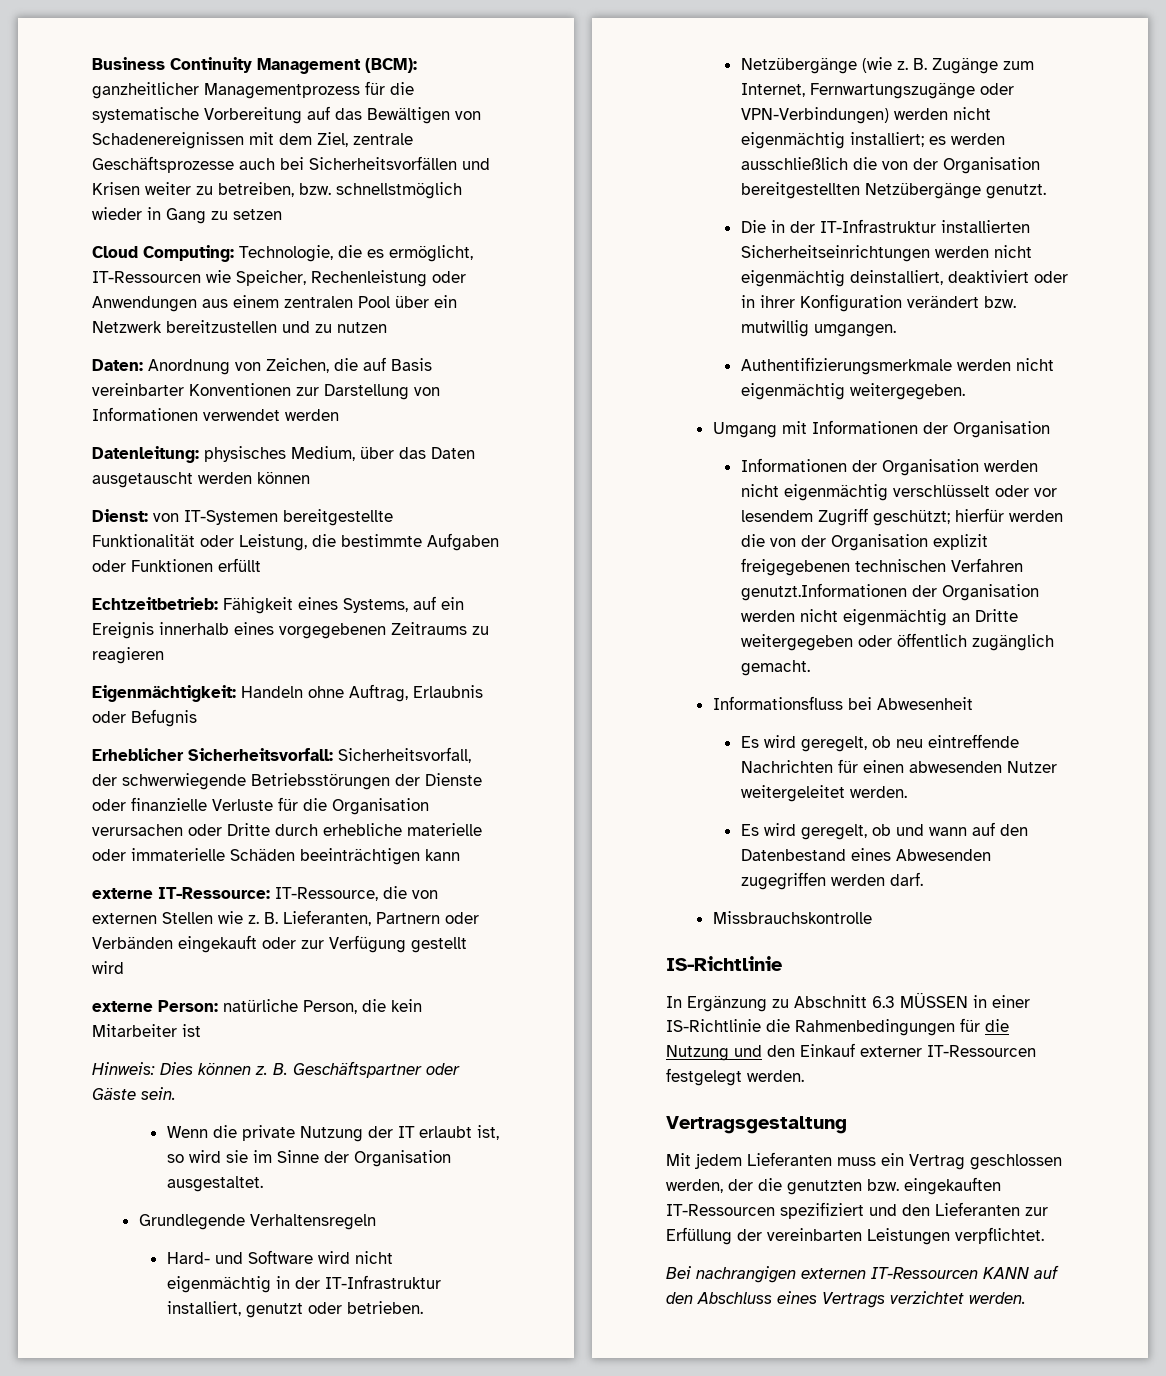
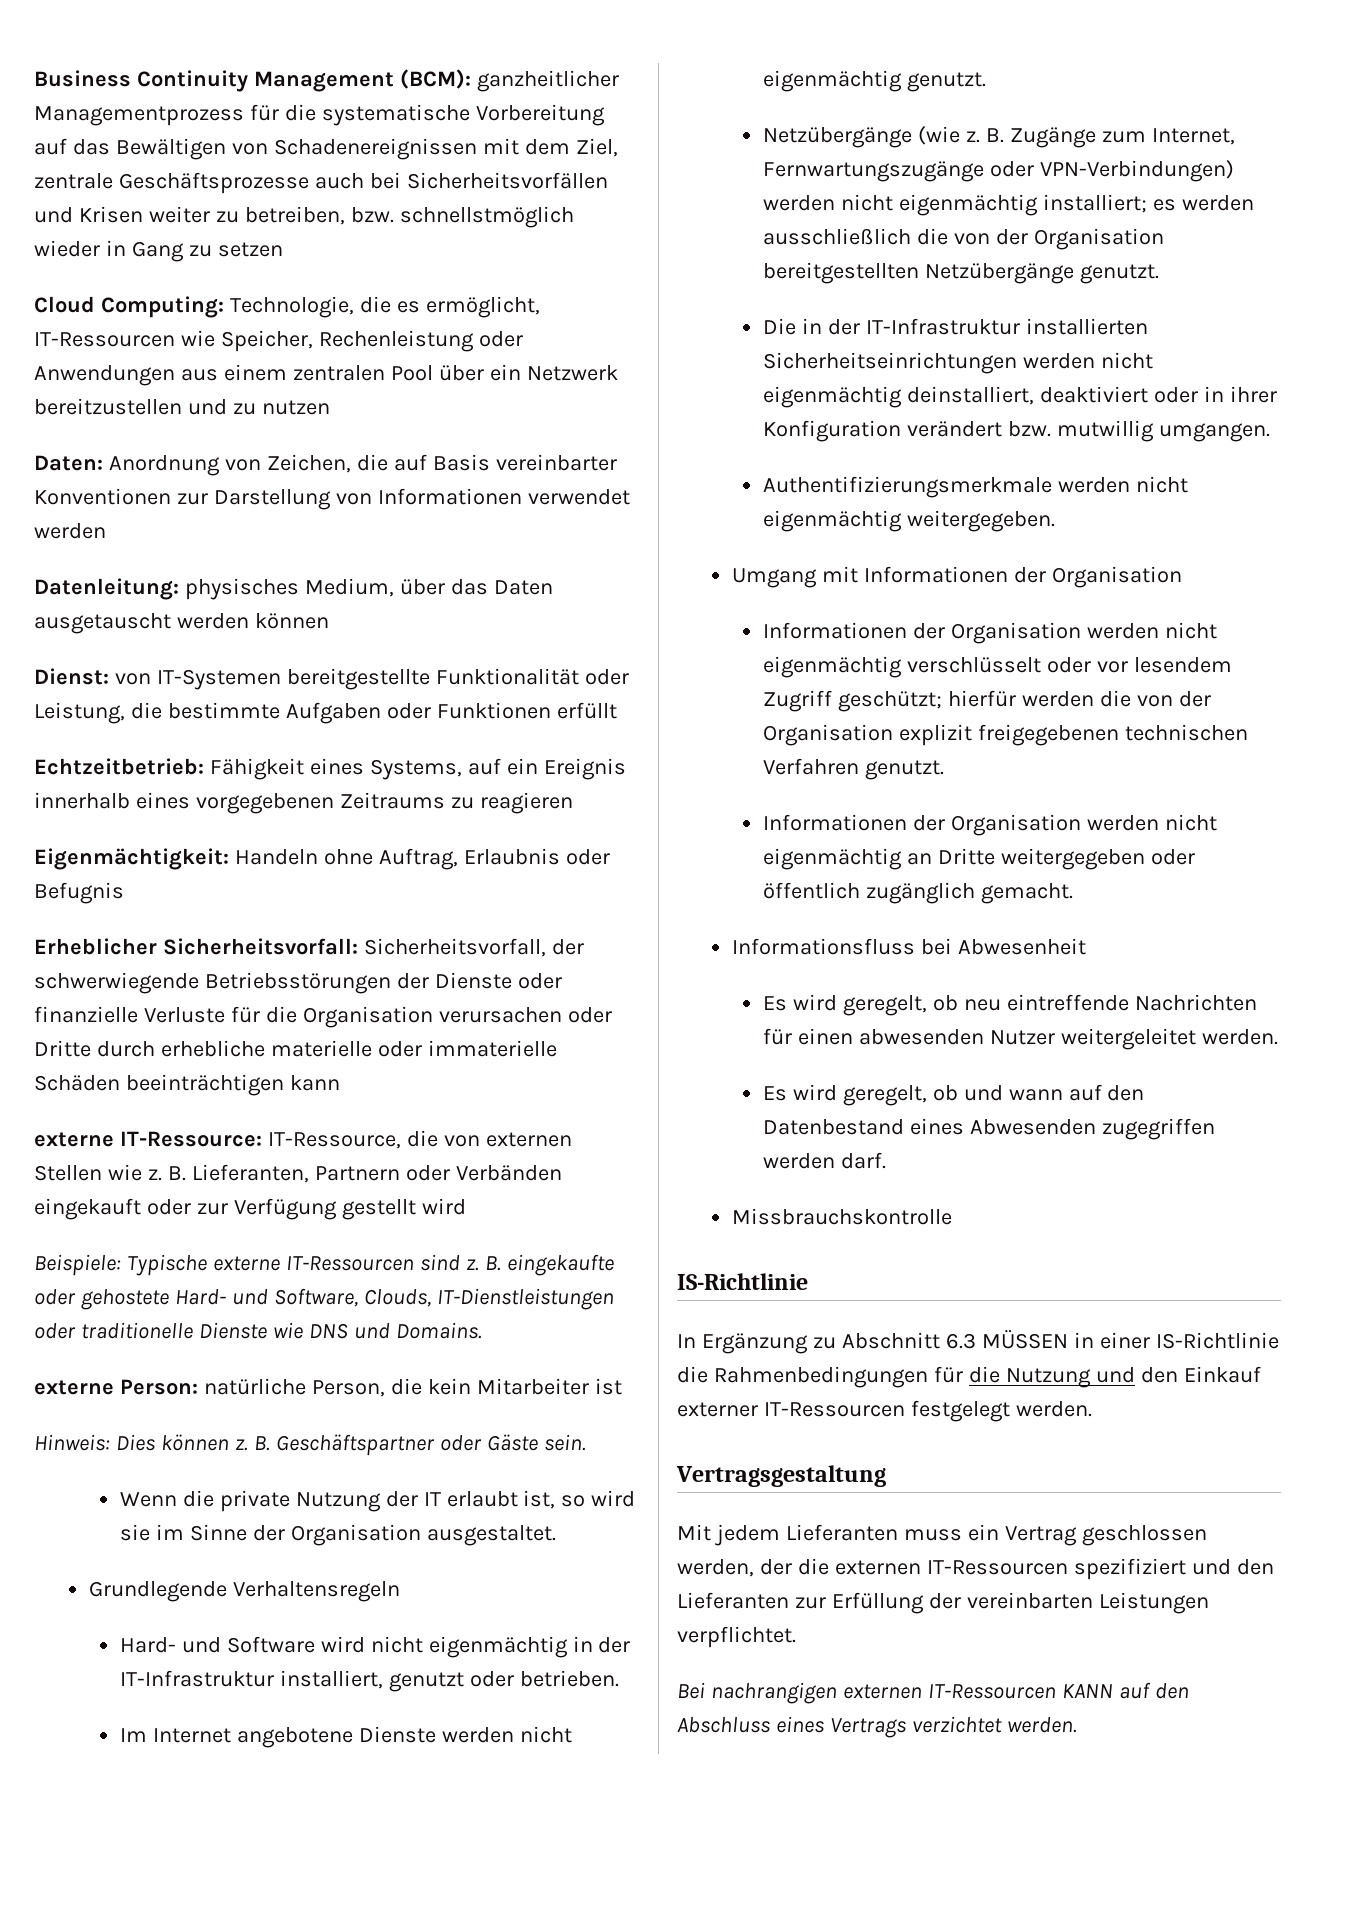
(124, 967) none -> [34,1254,614,1276] [34,1288,614,1310] [34,1322,482,1339] // Beispiele: Typische externe IT-Ressourcen sind z. B. eingekaufte oder gehostete Hard- und Software, Clouds, IT-Dienstleistungen oder traditionelle Dienste wie DNS und Domains.
(423, 1307) none -> [119,1726,572,1748] [762,70,986,92] // Im Internet angebotene Dienste werden nicht eigenmächtig genutzt.
[740,583,907,601] genutzt.Informationen -> [864,760,944,780] [762,814,907,831] genutzt. // Informationen
[787,1177,1001,1195] genutzten bzw. eingekauften -> [834,1560,921,1575] externen

